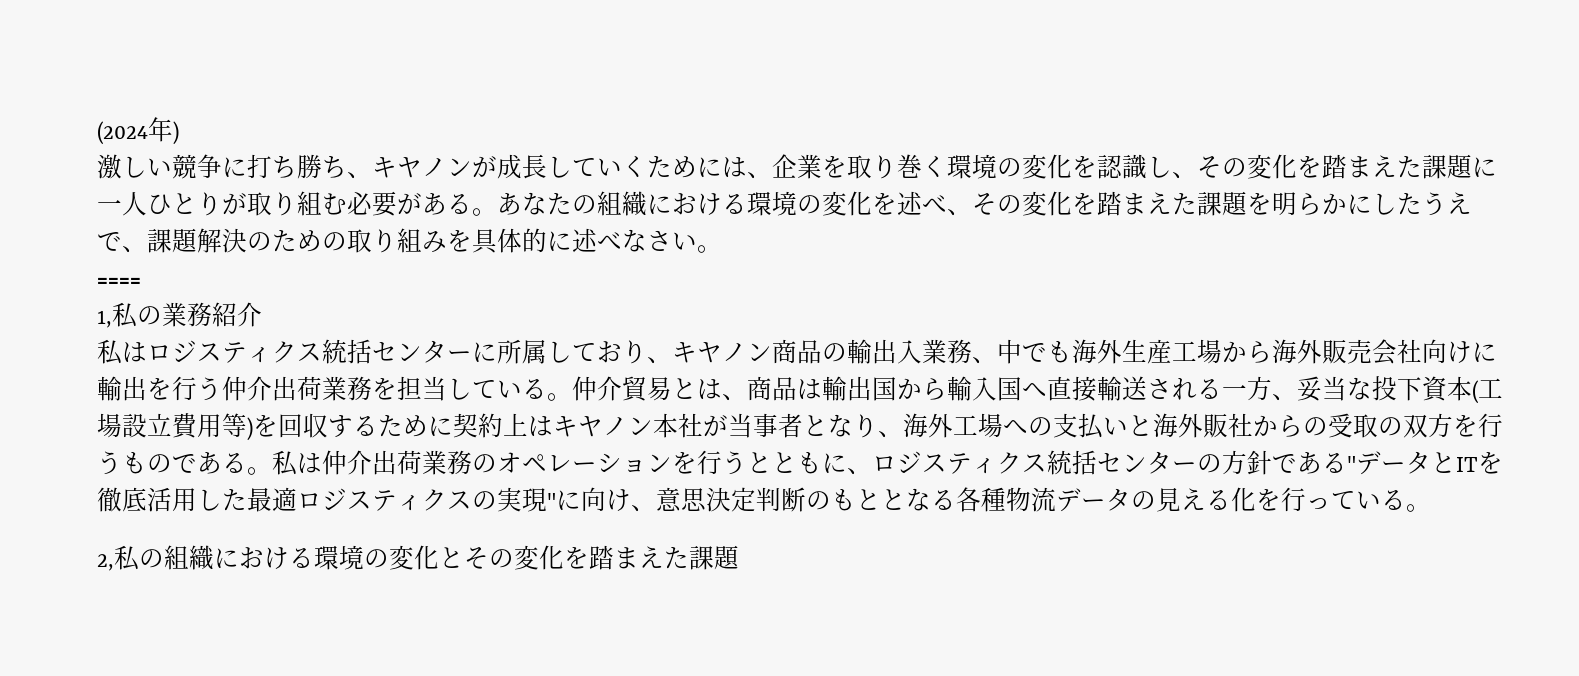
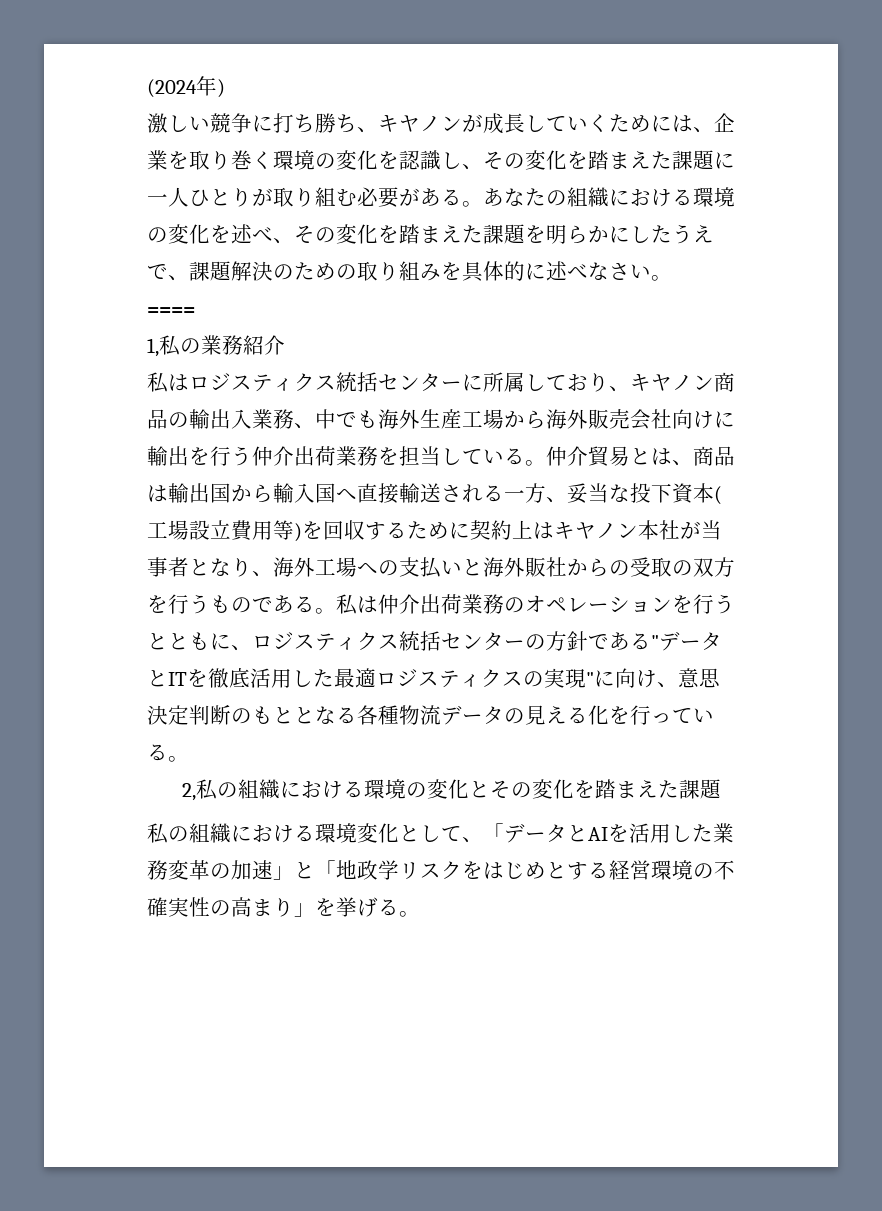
(739, 557) none -> [147,823,734,844] [147,860,735,880] [147,897,420,917] // 私の組織における環境変化として、「データとAIを活用した業務変革の加速」と「地政学リスクをはじめとする経営環境の不確実性の高まり」を挙げる。

